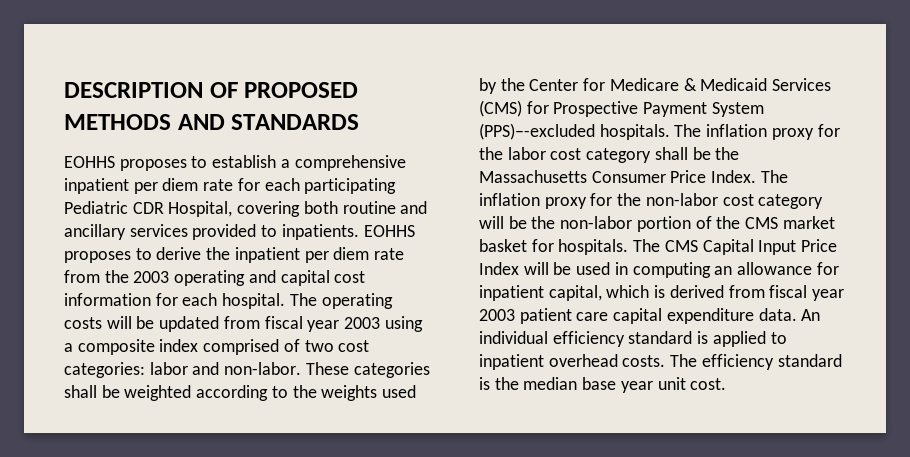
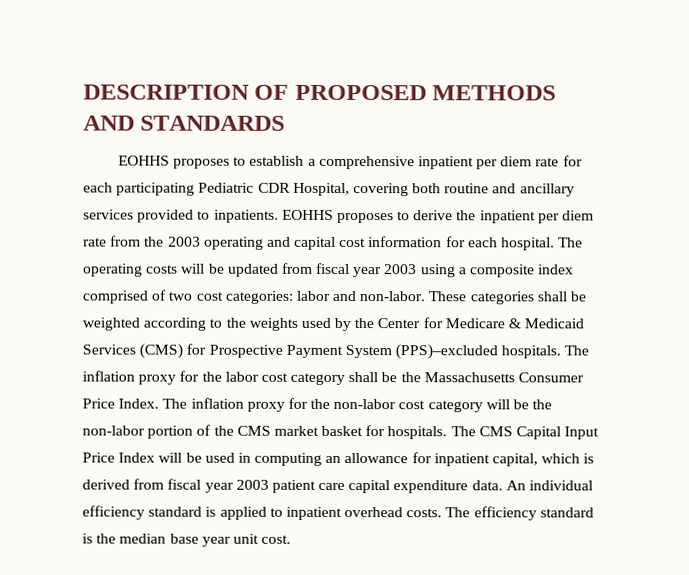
[479,123,595,140] (PPS)–-excluded -> [395,344,499,360] (PPS)–excluded

